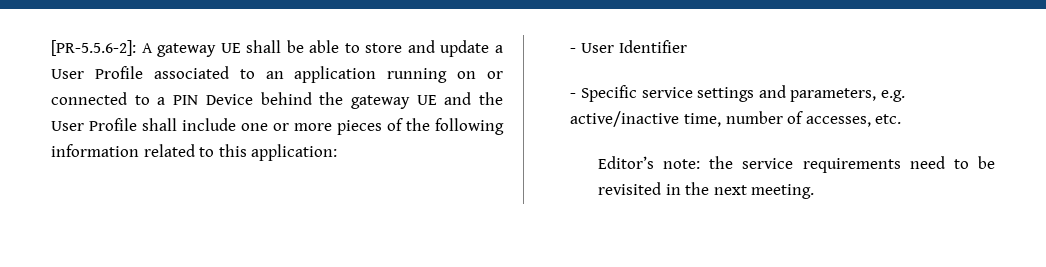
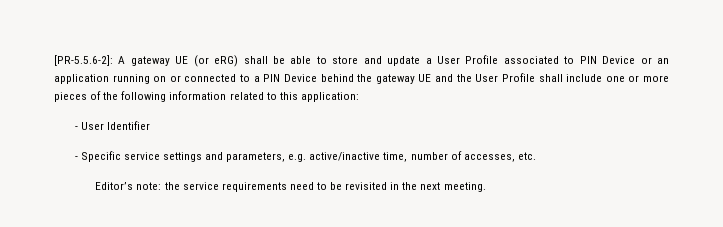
(241, 48) none -> [193,55,239,67] (or eRG)
(255, 74) none -> [579,56,652,64] PIN Device or

